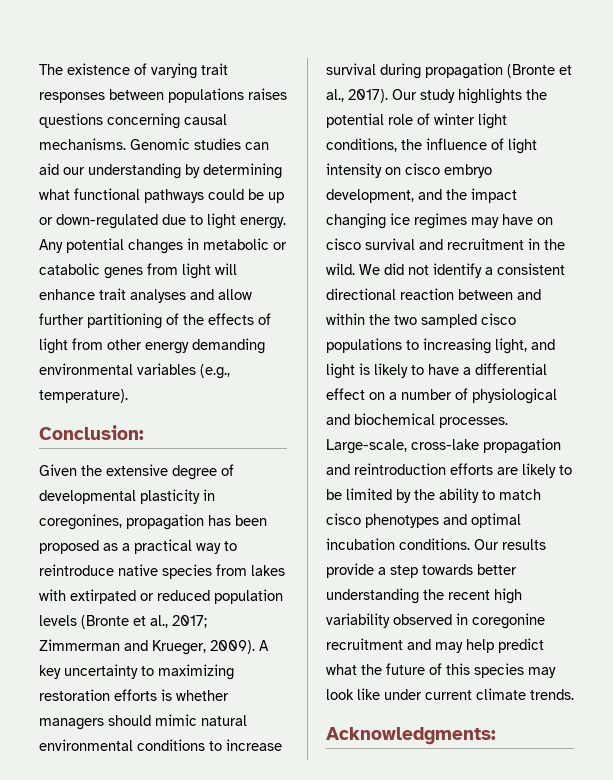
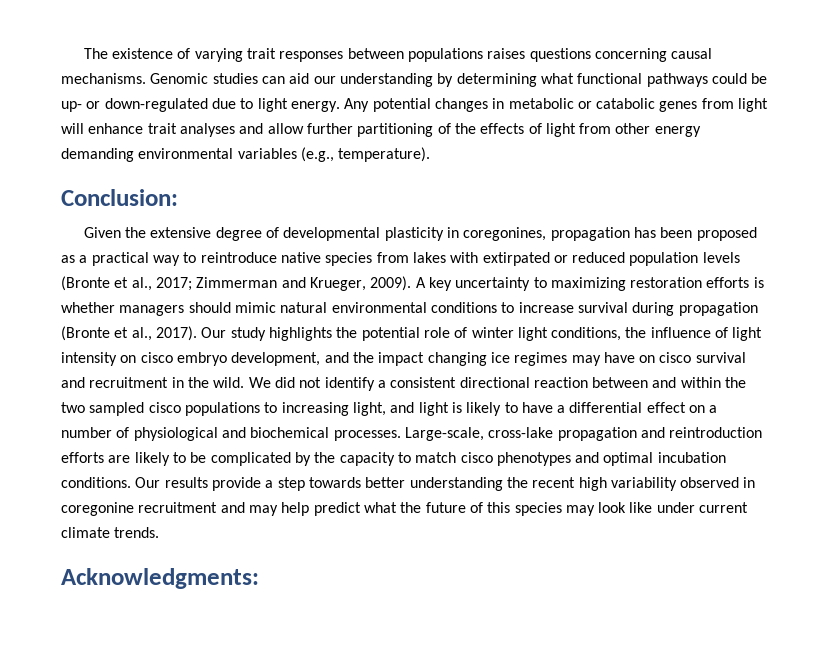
[268,192,284,203] up -> [61,101,82,112] up-
[346,488,392,500] limited -> [210,452,291,466] complicated
[439,488,479,503] ability -> [339,452,395,466] capacity

